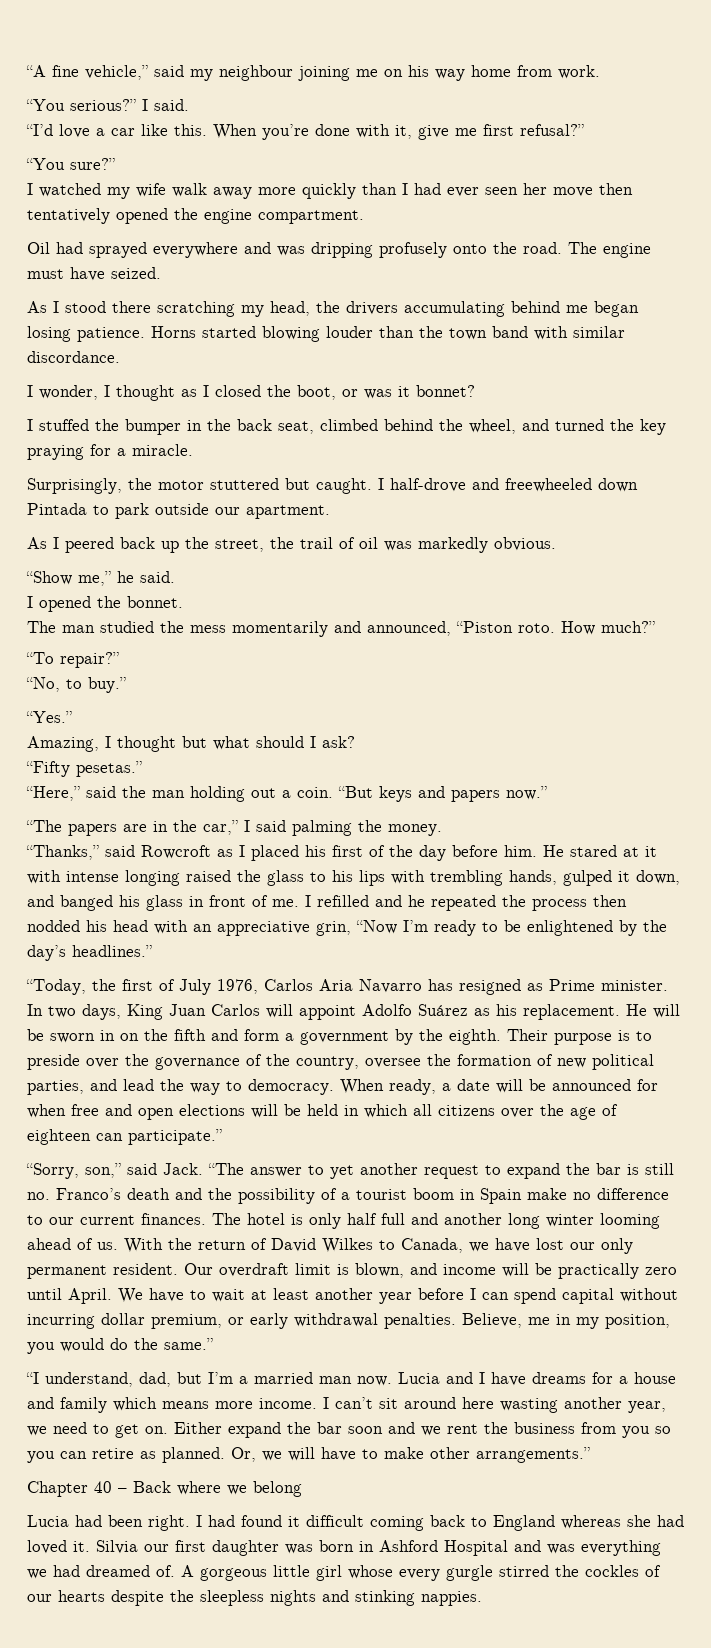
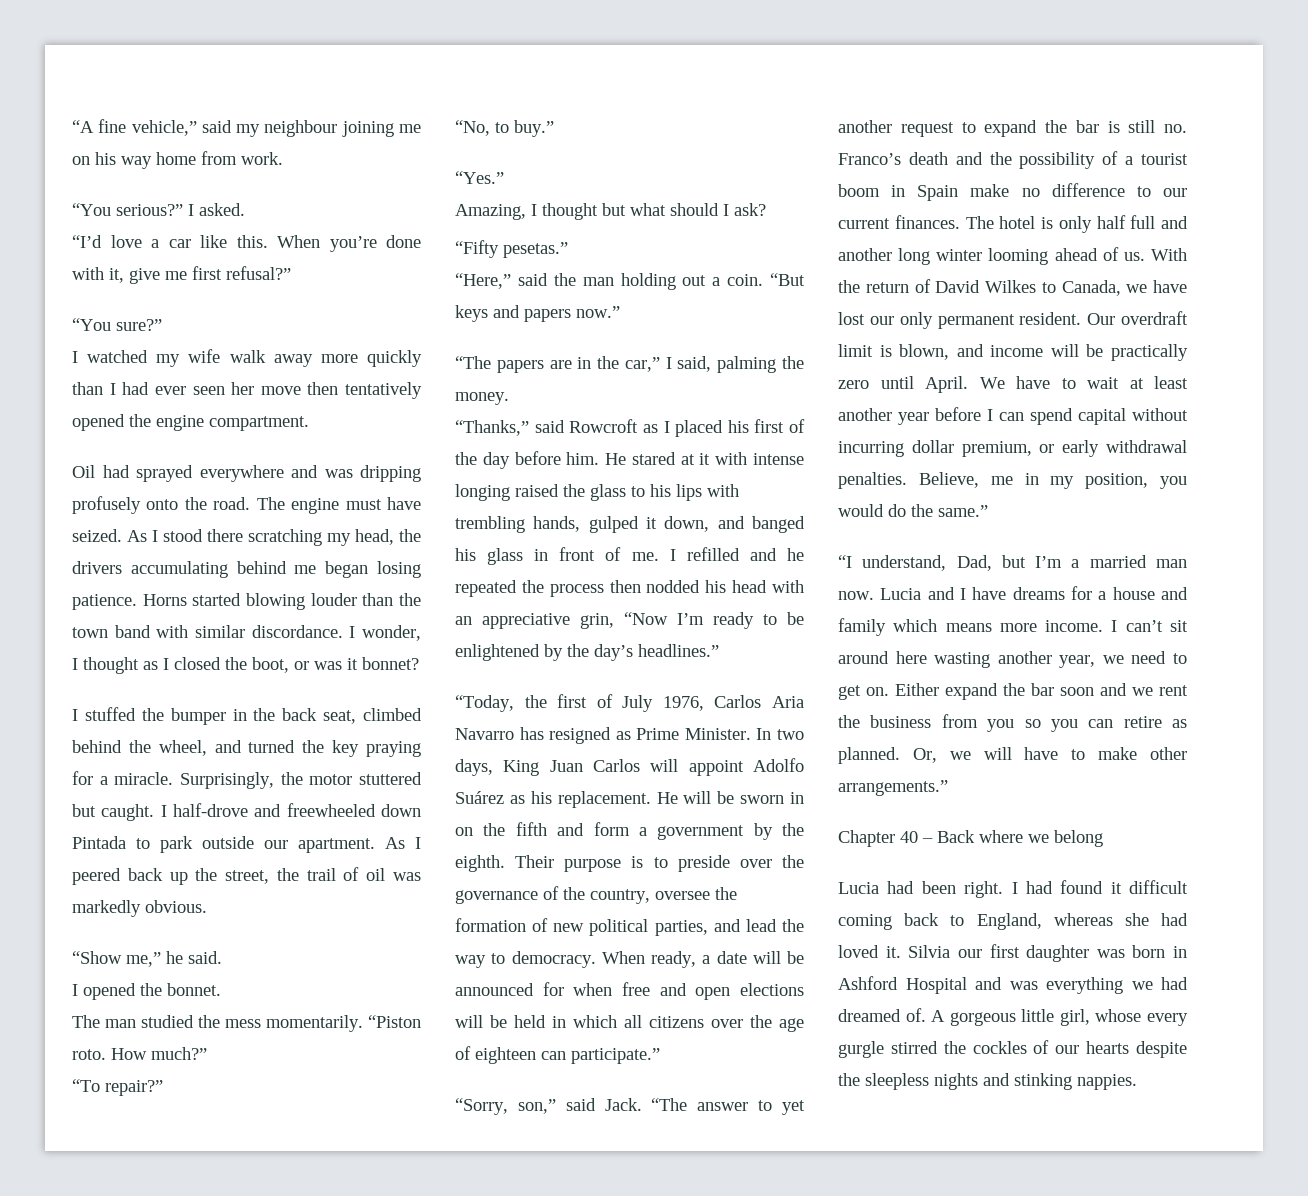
[154,99,189,111] said. -> [199,203,245,216] asked.
(161, 273) // -> (122, 535) none
(120, 357) // -> (343, 631) none
(193, 450) // -> (174, 778) none
(330, 512) // -> (375, 845) none
[232,621,451,637] momentarily and announced, -> [266,1015,363,1032] momentarily.
[256,820,286,832] said -> [677,356,712,372] said,
[601,980,668,991] minister. -> [684,728,751,740] Minister.
[139,1372,171,1387] dad, -> [956,555,992,571] Dad,
[493,1515,555,1531] England -> [976,913,1042,930] England,
[316,1565,342,1581] girl -> [1059,1009,1090,1026] girl,

